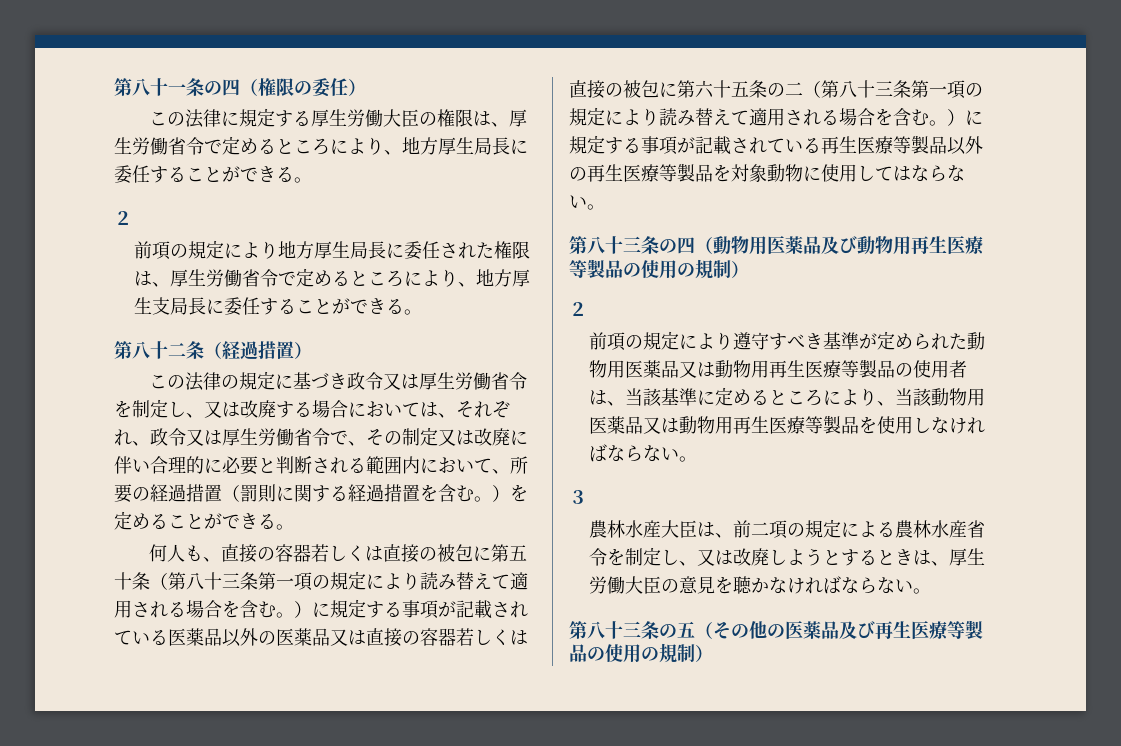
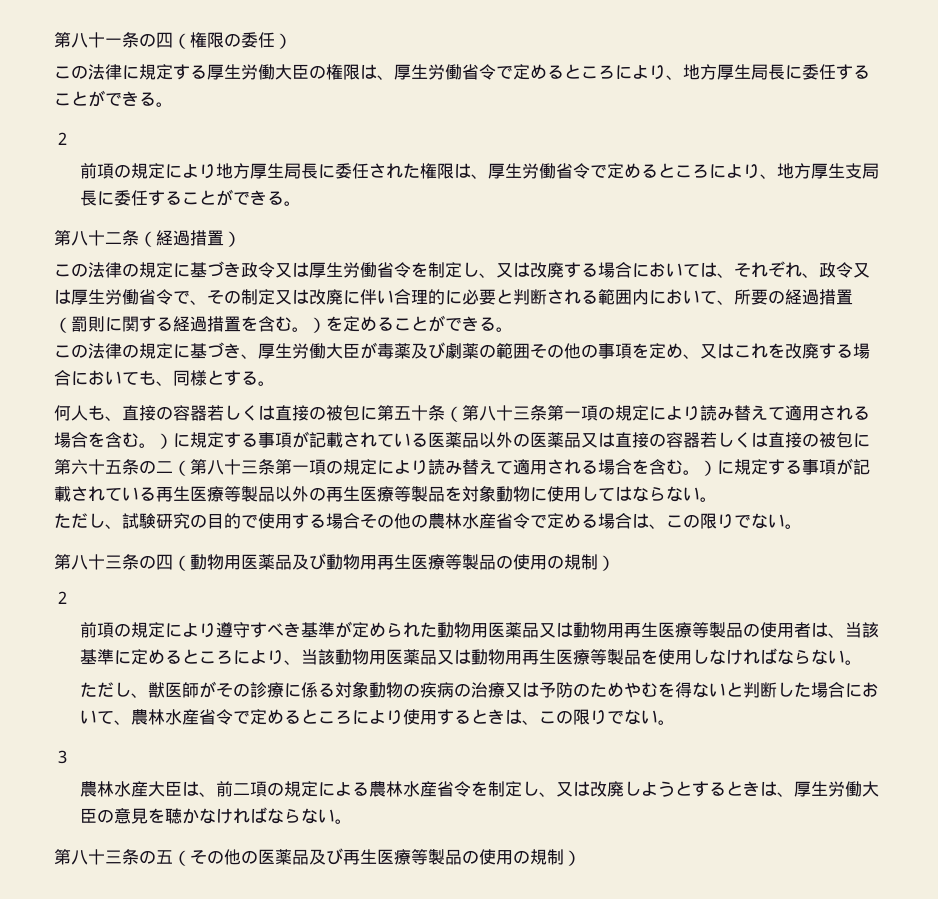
(294, 527) none -> [54,342,870,359] [54,370,275,386] // この法律の規定に基づき、厚生労働大臣が毒薬及び劇薬の範囲その他の事項を定め、又はこれを改廃する場合においても、同様とする。
(605, 207) none -> [54,513,802,529] // ただし、試験研究の目的で使用する場合その他の農林水産省令で定める場合は、この限りでない。
(698, 459) none -> [79,681,879,698] [79,709,675,725] // ただし、獣医師がその診療に係る対象動物の疾病の治療又は予防のためやむを得ないと判断した場合において、農林水産省令で定めるところにより使用するときは、この限りでない。

